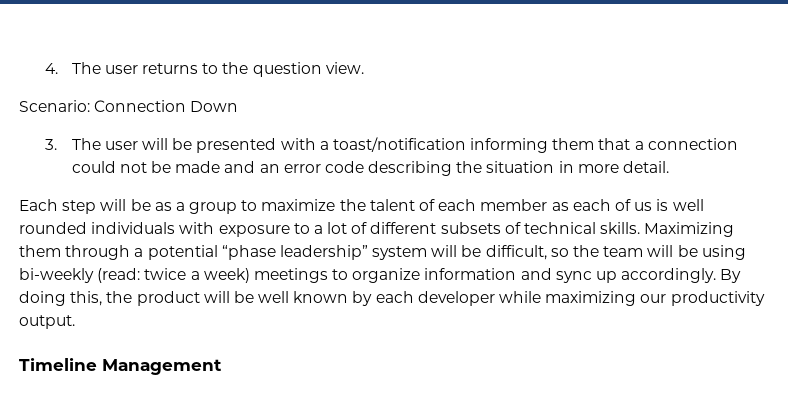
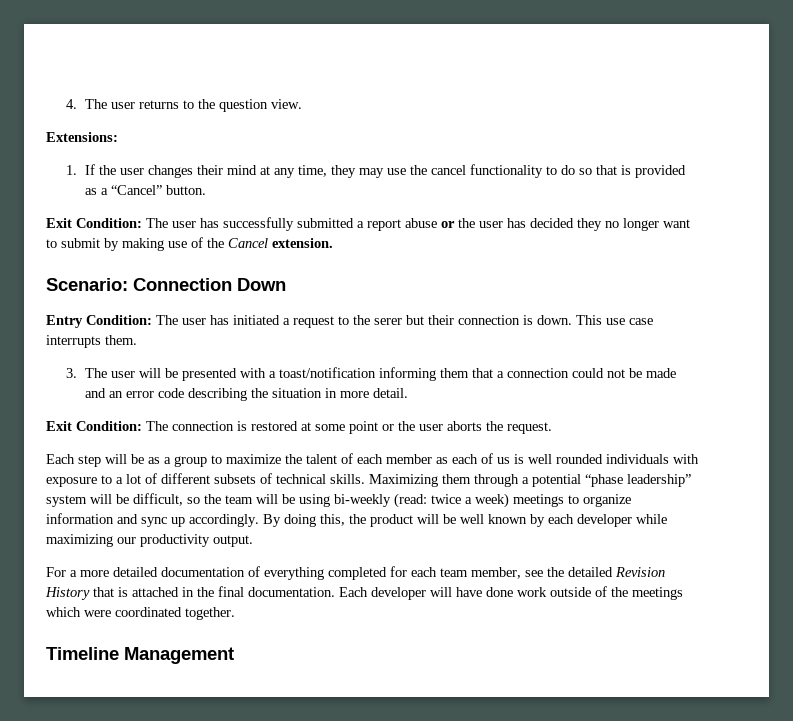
[19,100,239,112] Scenario: Connection Down -> [46,132,118,142] [65,164,687,178] [85,185,207,195] [46,217,690,231] [46,237,333,251] [46,278,286,291] [46,315,653,328] [46,335,137,348] Extensions: // 1. If the user changes their mind at any time, they may use the cancel functionality to do so that is provided as a “Cancel” button. // Exit Condition: The user has successfully submitted a report abuse or the user has decided they no longer want to submit by making use of the Cancel extension. // Scenario: Connection Down // Entry Condition: The user has initiated a request to the serer but their connection is down. This use case interrupts them.
(670, 167) none -> [46,421,552,434] // Exit Condition: The connection is restored at some point or the user aborts the request.
(75, 322) none -> [46,566,665,580] [45,586,683,600] [46,607,235,620] // For a more detailed documentation of everything completed for each team member, see the detailed Revision History that is attached in the final documentation. Each developer will have done work outside of the meetings which were coordinated together.

